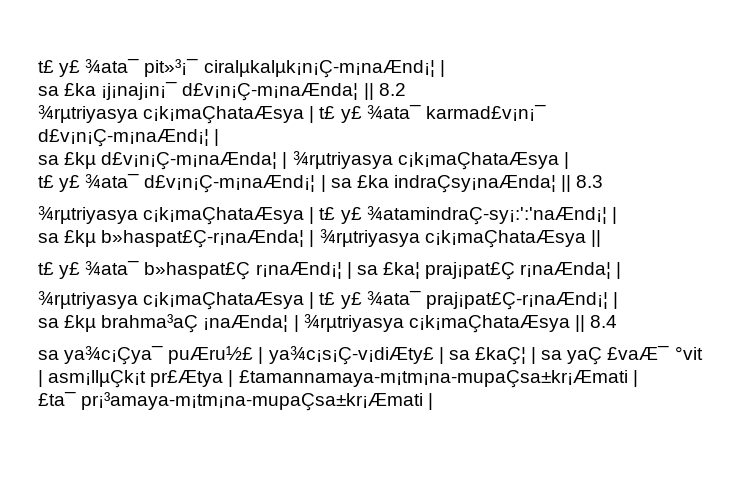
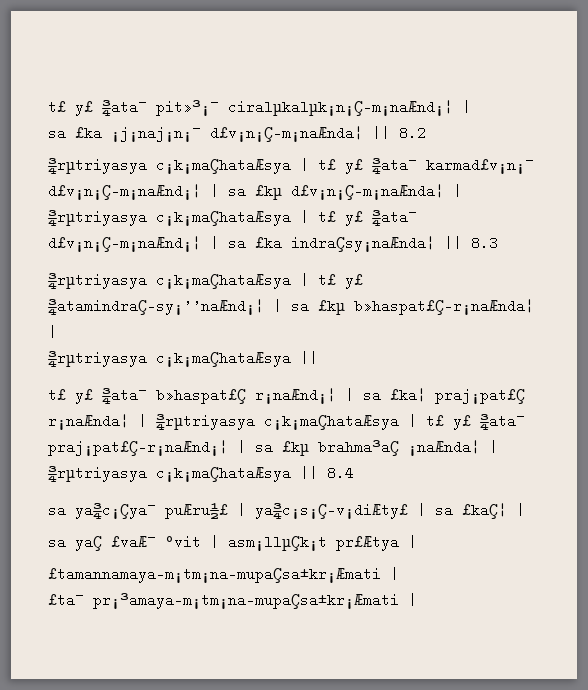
(220, 137) // -> (219, 190) none
(569, 160) // -> (309, 216) none
[366,206,617,225] ¾atamindraÇ-sy¡:':'naÆnd¡¦ | // -> [47,299,282,315] ¾atamindraÇ-sy¡’’naÆnd¡¦ |
(315, 238) none -> (57, 331) //
(622, 270) // -> (147, 420) none
(618, 300) // -> (246, 446) none
(537, 355) none -> (525, 509) //
(234, 378) none -> (417, 541) //

